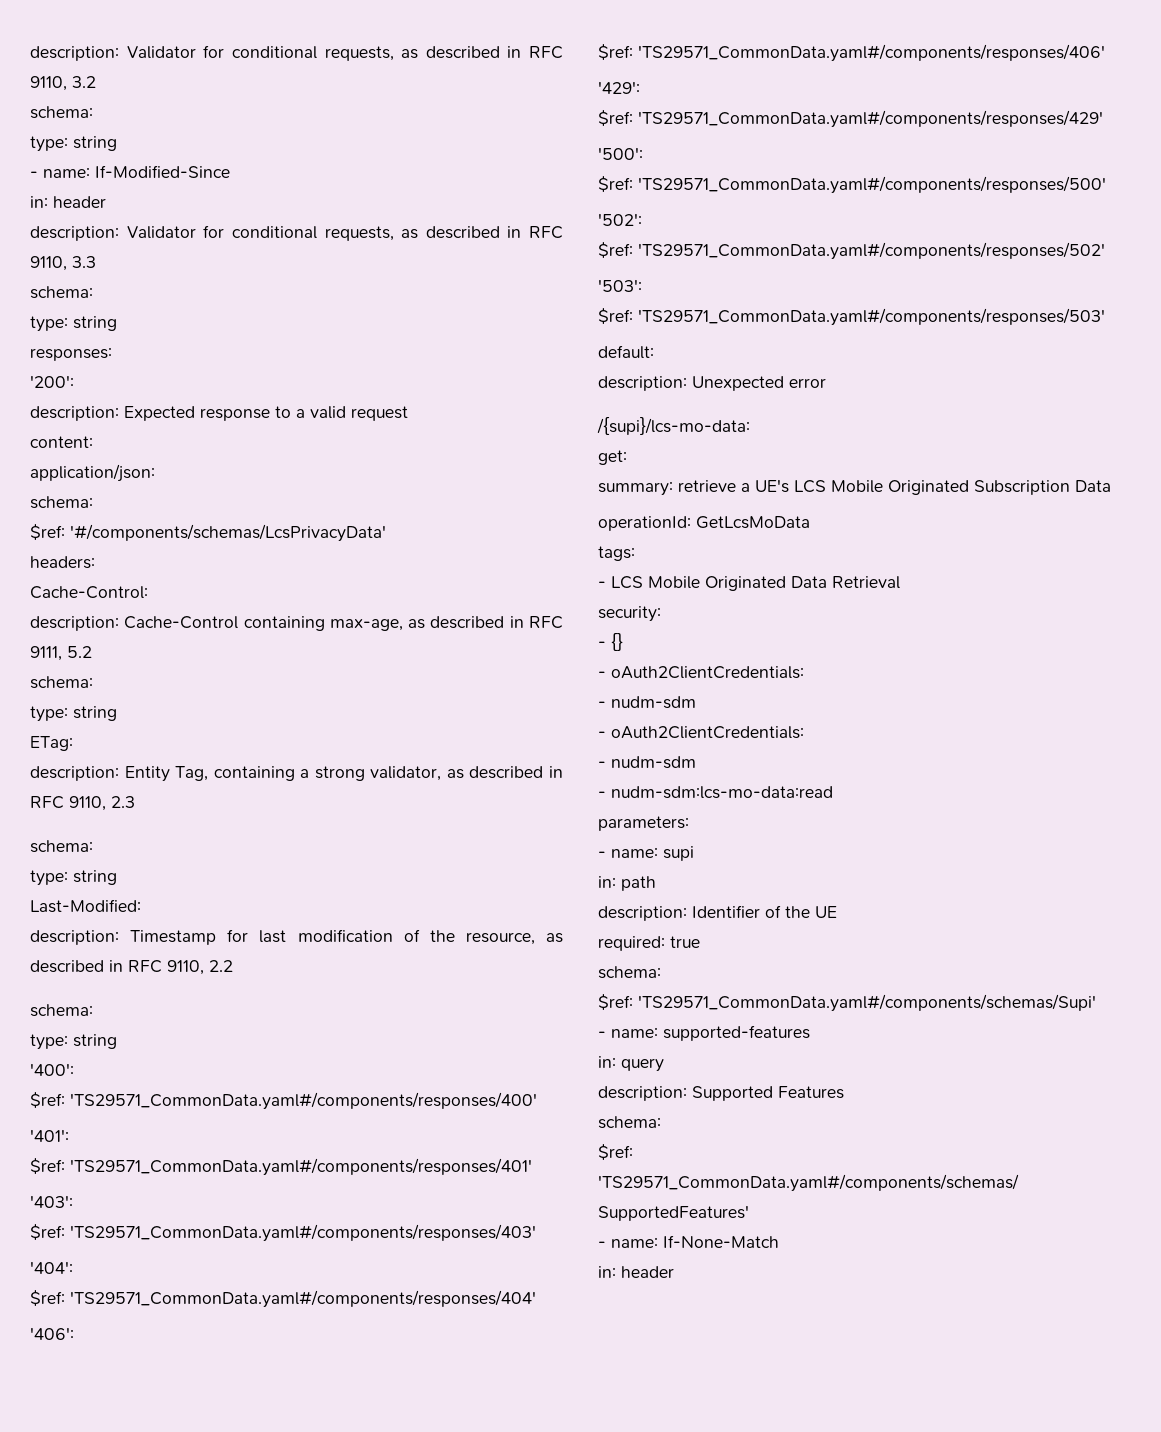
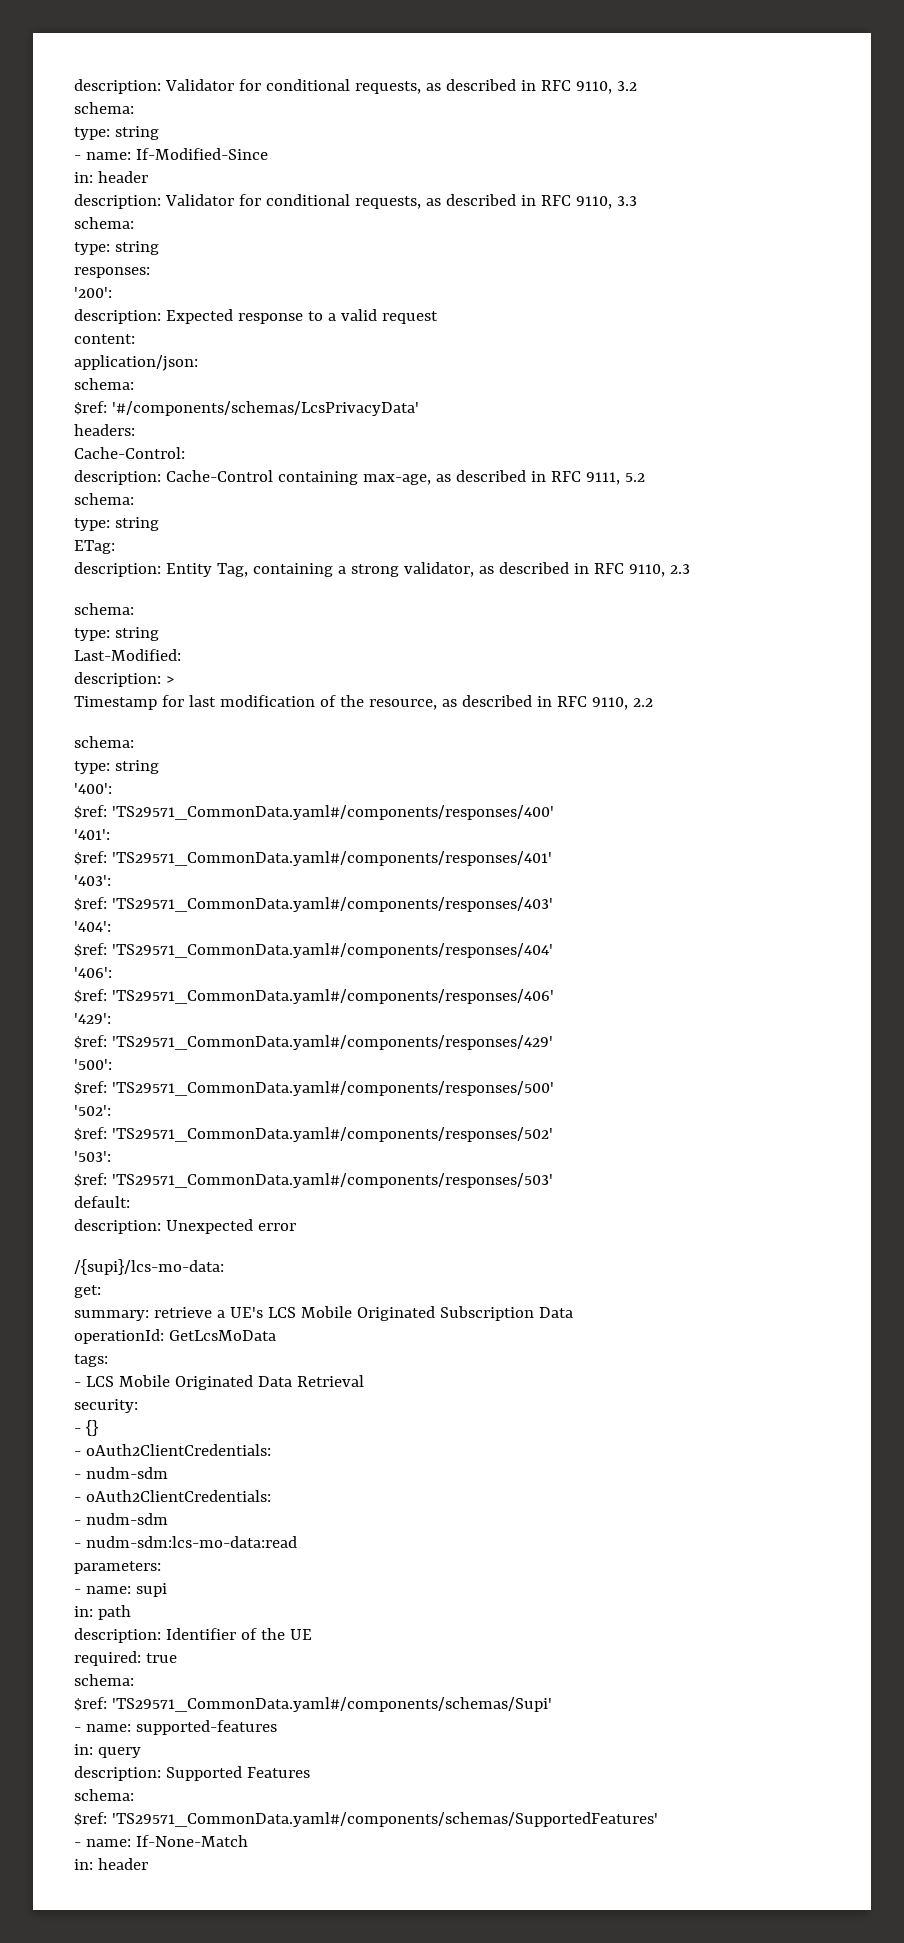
(119, 937) none -> [165,676,174,684] > //

